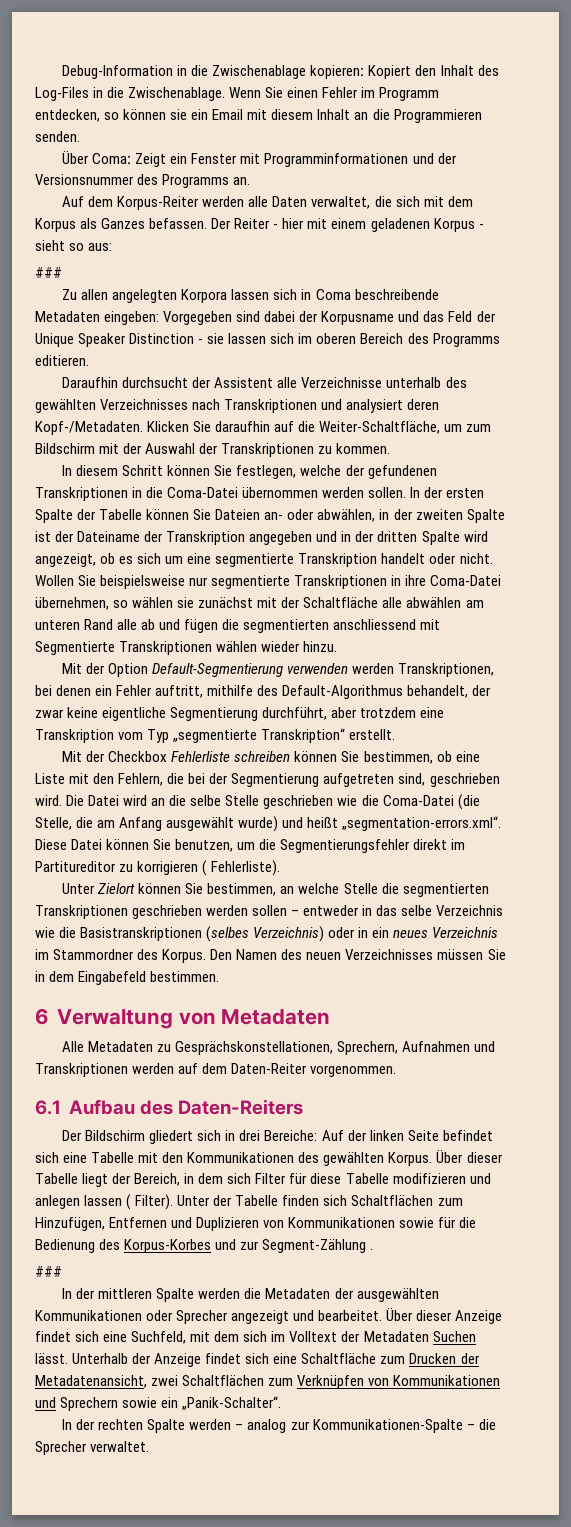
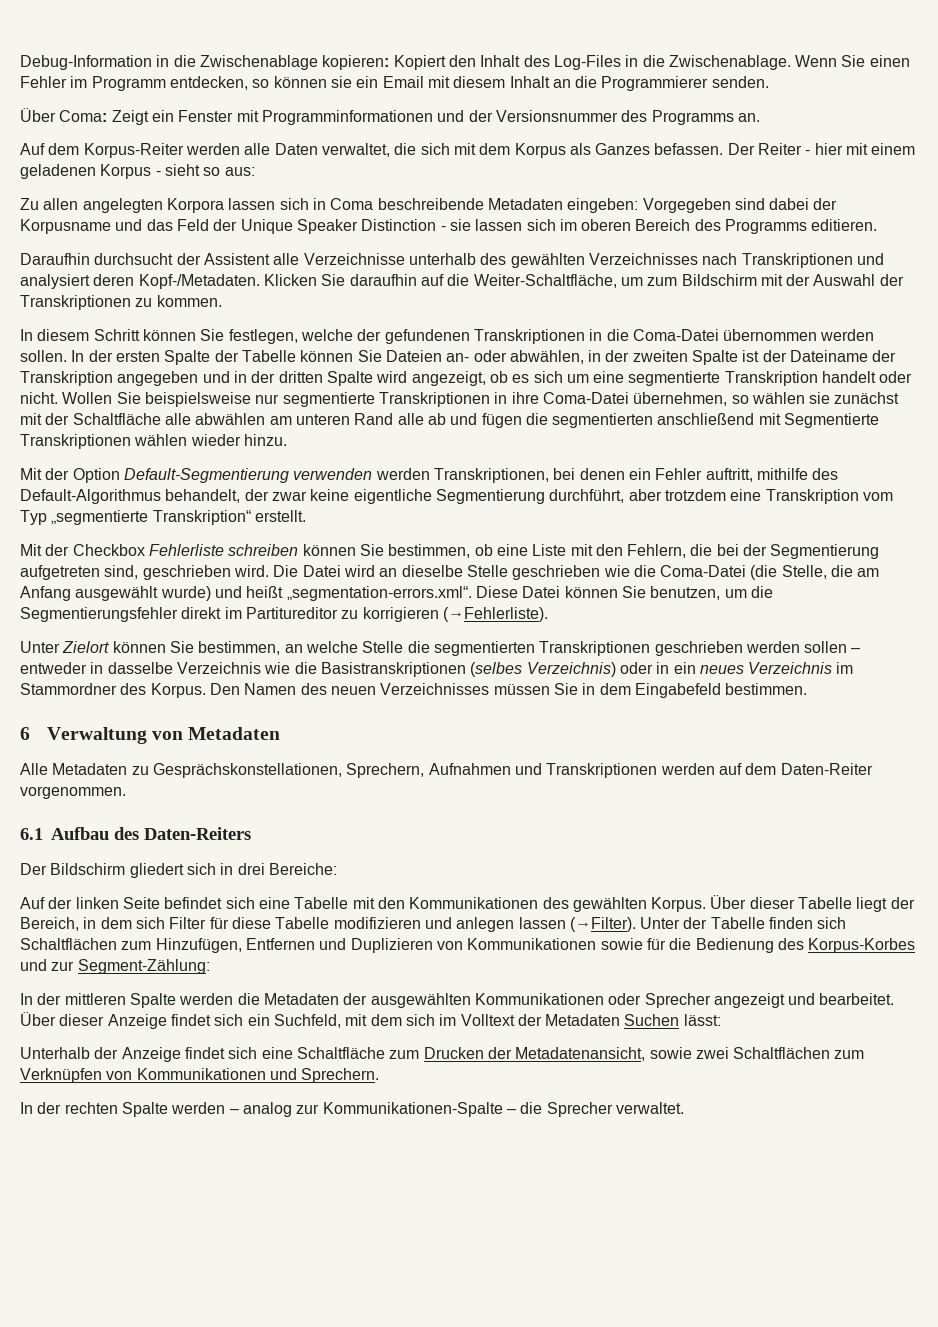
[393,109,482,123] Programmieren -> [601,76,709,91] Programmierer
[35,267,62,278] // ### -> (255, 171) none
[333,619,417,630] anschliessend -> [657,413,755,425] anschließend
[169,795,222,806] die selbe -> [401,565,463,577] dieselbe
[202,860,281,876] ( Fehlerliste). -> [442,607,548,622] (→Fehlerliste).
[376,905,433,916] das selbe -> [107,662,173,674] dasselbe
(318, 1135) none -> (337, 869) //
[126,1194,174,1210] ( Filter). -> [569,917,636,932] (→Filter).
[262,1239,374,1253] [35,1266,62,1277] Segment-Zählung . // ### -> [77,959,210,974] Segment-Zählung:
[103,1331,128,1342] eine -> [247,1014,270,1026] ein
[35,1353,68,1364] lässt. -> [683,1014,721,1026] lässt: //
(147, 1381) none -> [649,1047,692,1059] sowie
[60,1396,282,1411] Sprechern sowie ein „Panik-Schalter“. -> [301,1068,380,1083] Sprechern.

